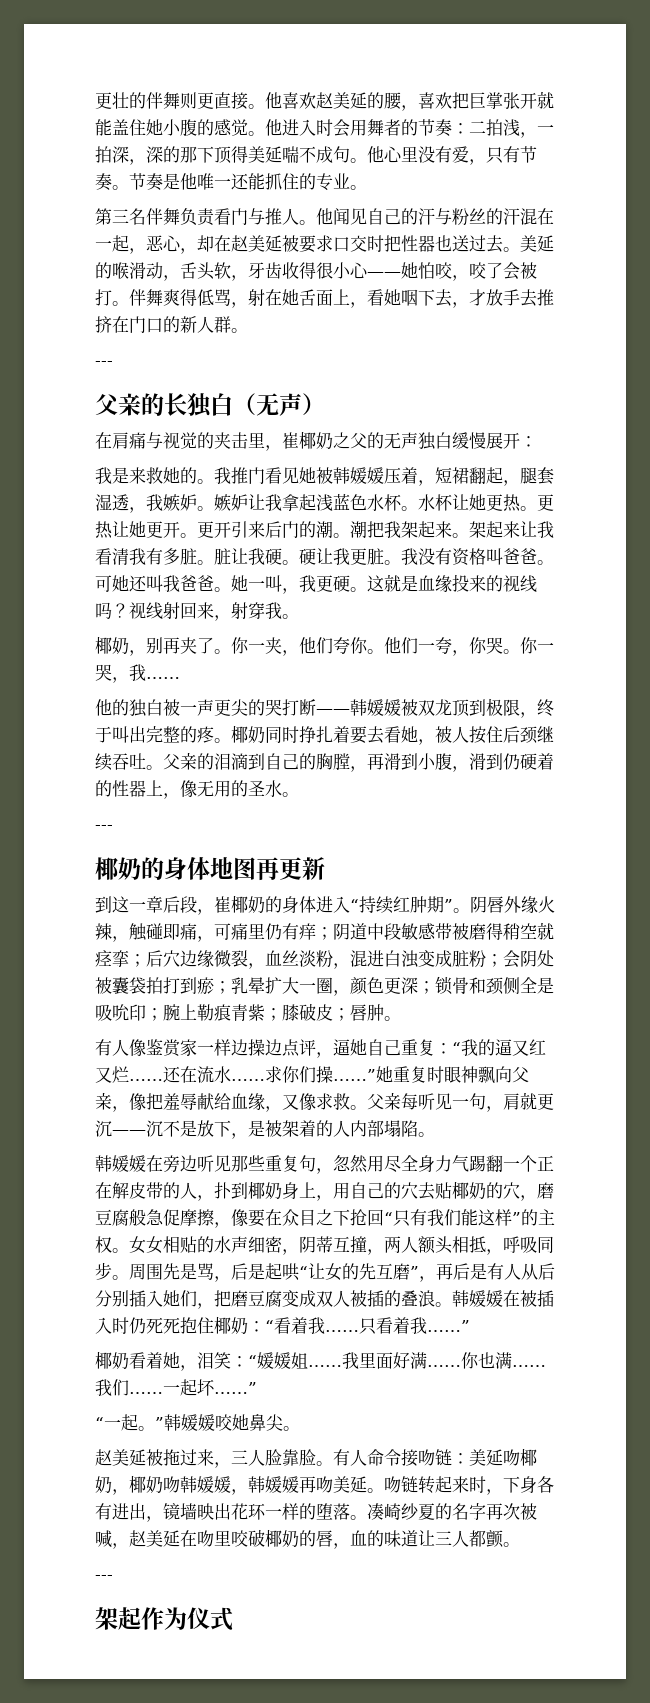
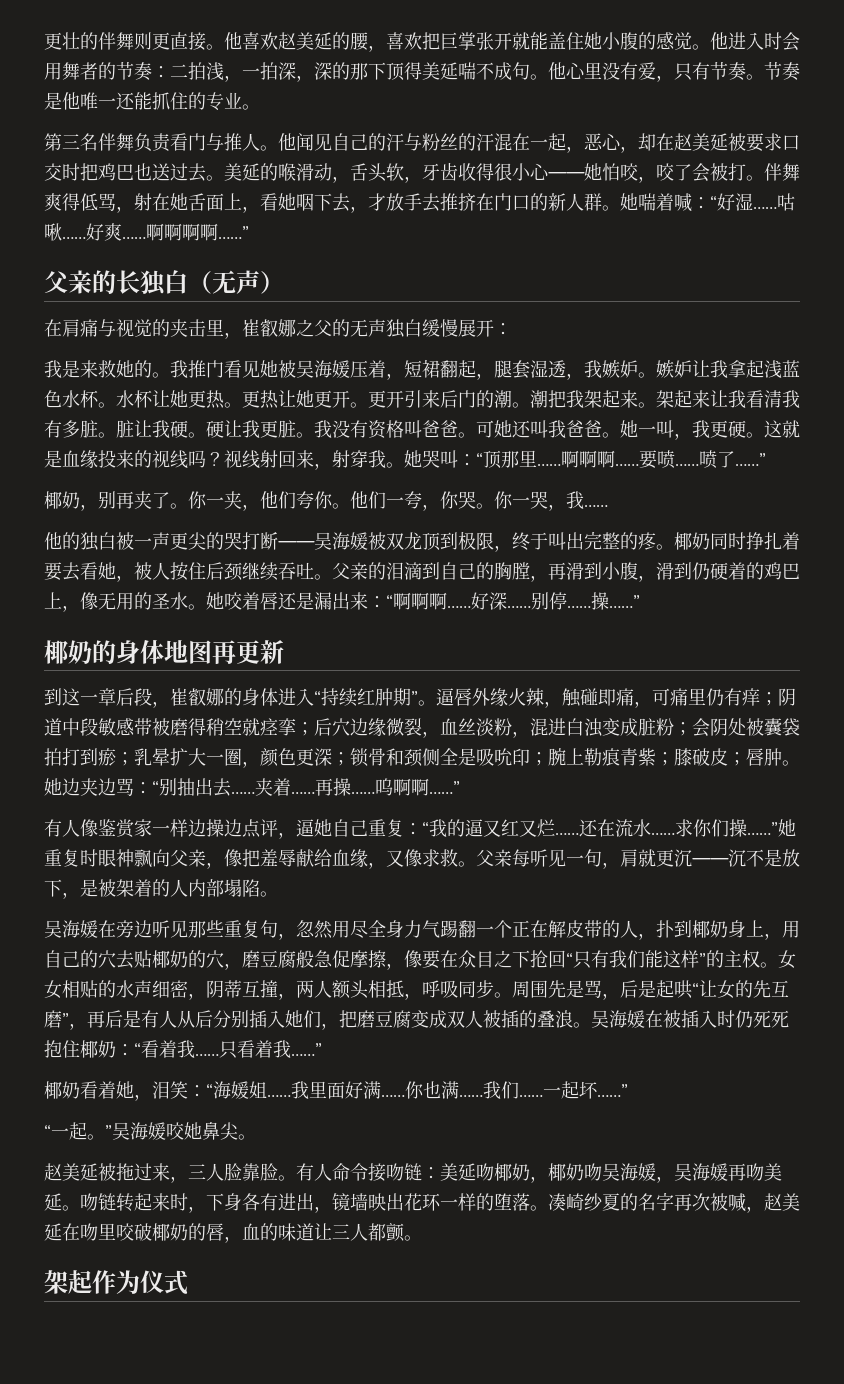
[401,235,435,252] 性器 -> [98,163,134,181] 鸡巴
[95,361,113,366] // --- -> [620,193,795,212] [44,223,249,241] 她喘着喊：“好湿……咕啾……好爽……啊啊啊啊……”
[299,431,333,450] 椰奶 -> [260,319,296,337] 叡娜
[333,467,367,484] 韩媛 -> [296,360,332,378] 吴海
(299, 616) none -> [404,450,766,469] 她哭叫：“顶那里……啊啊啊……要喷……喷了……”
[350,699,384,716] 韩媛 -> [314,532,350,550] 吴海
[112,780,146,797] 性器 -> [764,562,800,580] 鸡巴
[95,825,113,830] // --- -> [206,592,640,610] 她咬着唇还是漏出来：“啊啊啊……好深……别停……操……”
[231,895,265,914] 椰奶 -> [188,688,224,706] 叡娜
[470,896,487,913] 阴 -> [436,688,454,706] 逼
(401, 1018) none -> [44,778,460,797] 她边夹边骂：“别抽出去……夹着……再操……呜啊啊……”
[95,1155,129,1172] 韩媛 -> [44,920,80,938] 吴海
[452,1290,486,1307] 韩媛 -> [591,1010,627,1028] 吴海
[257,1352,274,1369] 媛 -> [213,1081,231,1099] 海
[164,1414,198,1431] 韩媛 -> [112,1122,148,1140] 吴海
[180,1476,282,1495] 韩媛媛，韩媛 -> [602,1163,710,1183] 吴海媛，吴海
[95,1575,113,1580] // --- -> (422, 1238) none

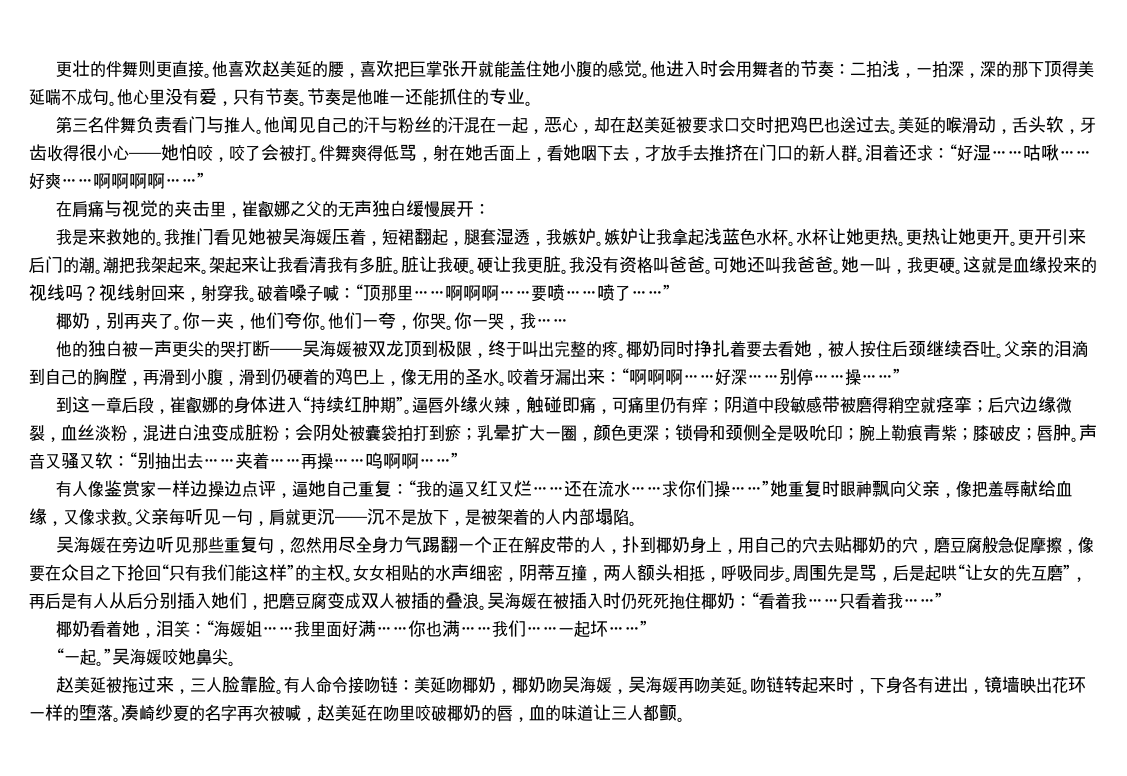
[620,193,692,212] 她喘着喊 -> [865,144,933,161] 泪着还求
[44,270,284,296] // 父亲的长独白（无声） -> (205, 179) none
[404,450,458,468] 她哭叫 -> [257,284,339,302] 破着嗓子喊
[206,592,314,610] 她咬着唇还是 -> [507,368,555,385] 咬着牙
[44,639,284,665] // 椰奶的身体地图再更新 -> (901, 375) none
[44,778,134,796] 她边夹边骂 -> [1079,424,1097,441] [29,452,113,470] 声音又骚又软
[44,1270,188,1295] // 架起作为仪式 -> (685, 719) none

